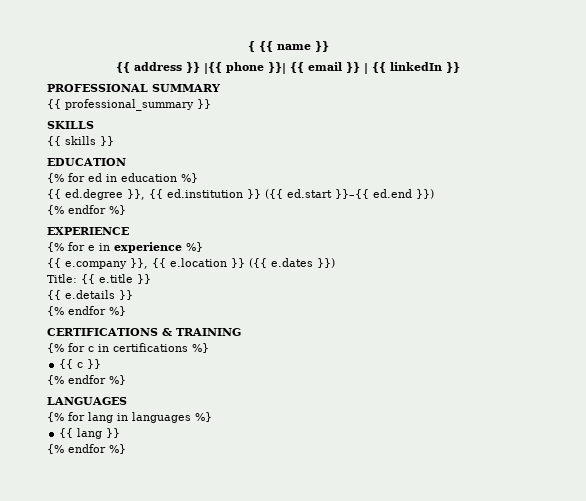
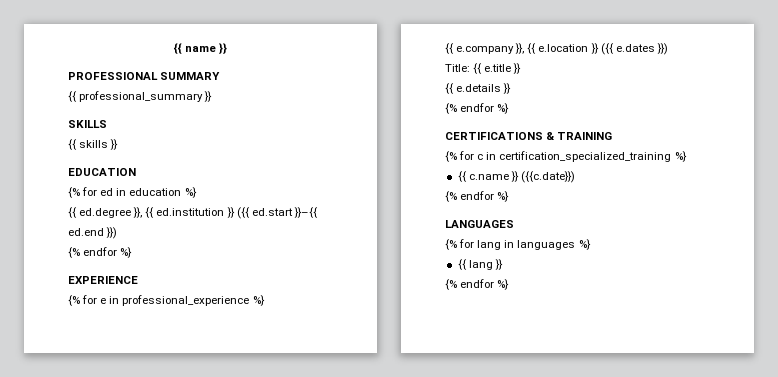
[247,41,255,52] { -> (173, 48) none
[116,62,460,74] // {{ address }} |{{ phone }}| {{ email }} | {{ linkedIn }} -> (228, 48) none
[114,242,182,253] experience -> [122,295,250,306] professional_experience
[113,343,209,353] [59,359,102,369] certifications %} // {{ c }} -> [499,151,687,162] [457,171,575,183] certification_specialized_training %} // {{ c.name }} ({{c.date}})

